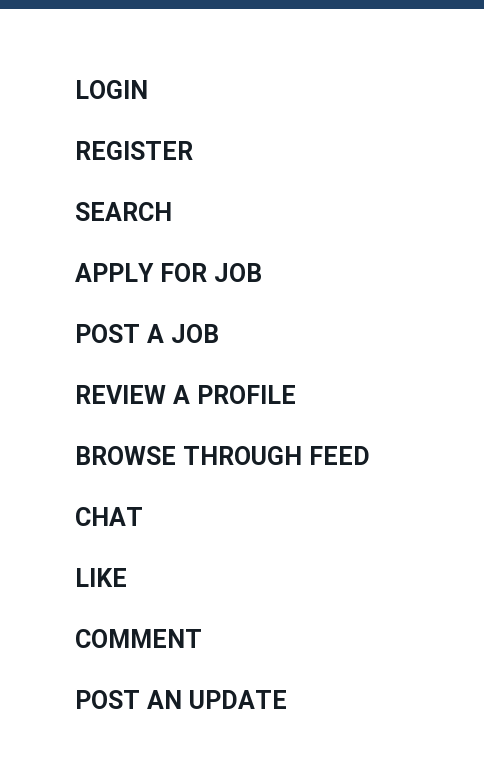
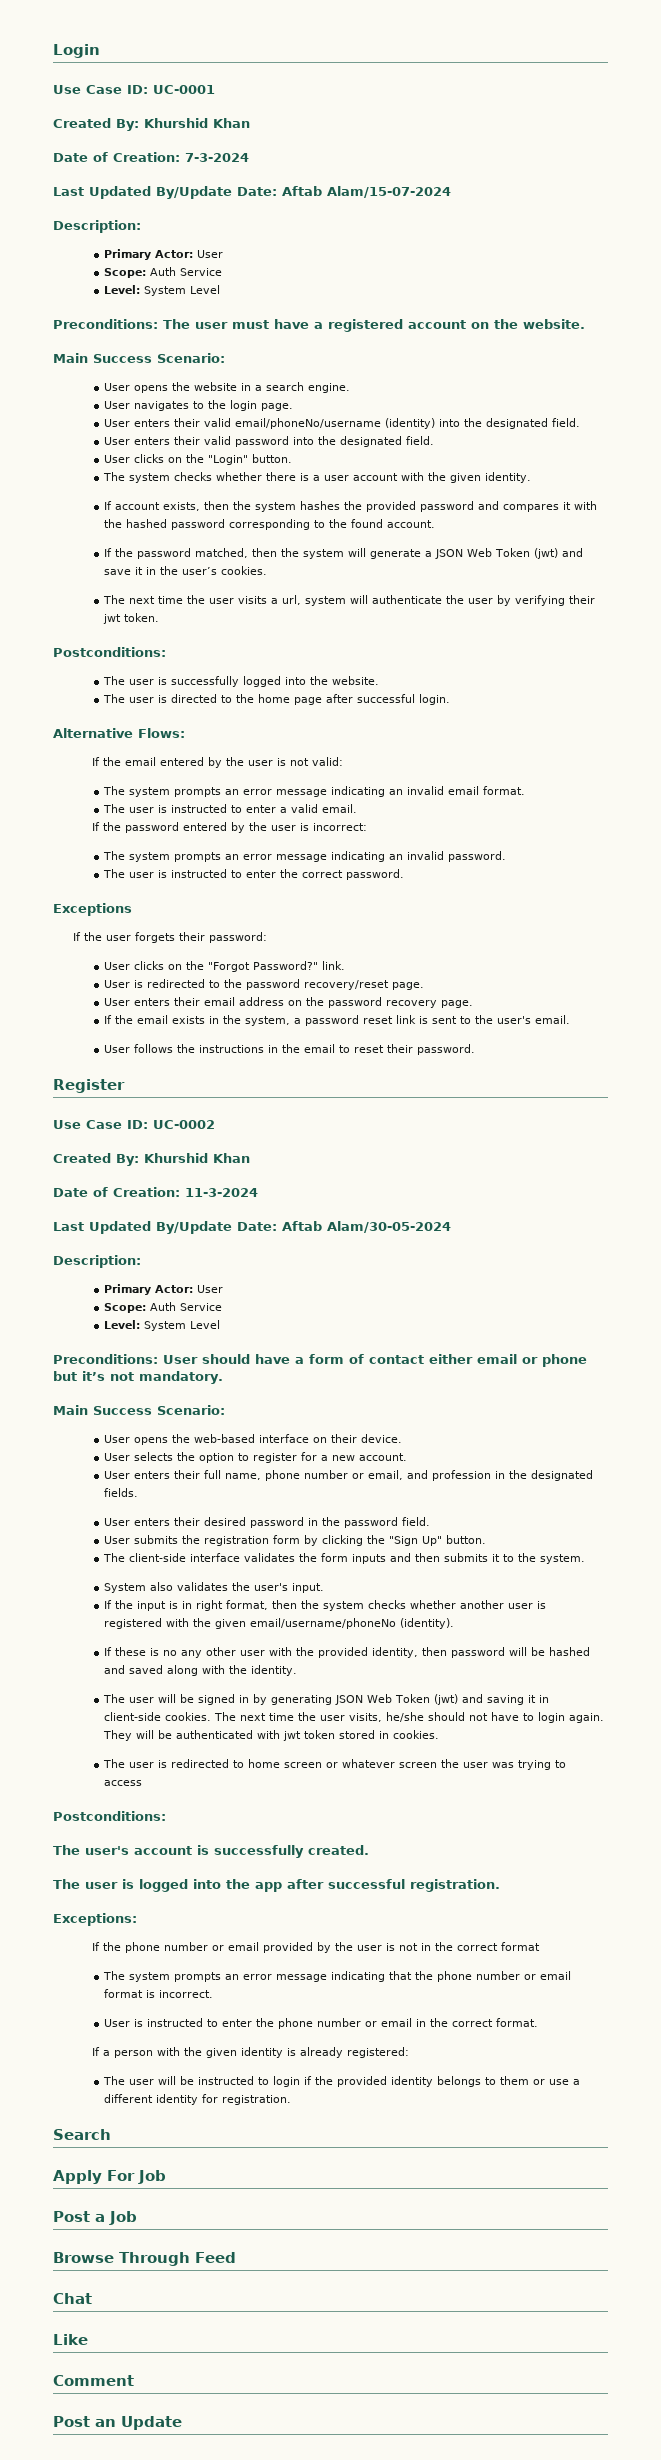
[75,80,148,99] [75,141,193,160] [75,202,172,221] [75,263,262,282] [75,324,219,343] [75,385,296,404] [75,446,370,465] [75,507,143,526] [75,568,127,587] [75,629,202,648] [75,690,287,709] LOGIN // REGISTER // SEARCH // APPLY FOR JOB // POST A JOB // REVIEW A PROFILE // BROWSE THROUGH FEED // CHAT // LIKE // COMMENT // POST AN UPDATE -> [53,44,100,58] [53,85,215,94] [53,118,250,131] [53,152,249,162] [53,186,451,199] [53,220,141,233] [104,249,224,260] [104,267,223,278] [104,285,221,296] [53,319,585,332] [53,353,225,363] [104,382,351,393] [104,400,294,411] [104,418,581,429] [104,436,435,447] [104,454,293,465] [103,472,532,483] [104,501,598,512] [104,519,436,530] [104,548,584,559] [104,566,268,575] [103,595,596,606] [103,613,160,624] [53,647,166,657] [103,676,380,687] [103,694,451,705] [53,728,185,738] [92,757,344,768] [103,786,526,797] [103,804,358,813] [92,822,368,833] [103,851,507,862] [103,869,405,880] [53,903,132,916] [72,932,267,943] [104,961,346,972] [104,979,425,990] [104,997,474,1008] [104,1015,571,1026] [104,1044,476,1055] [53,1079,125,1093] [53,1120,215,1129] [53,1153,250,1166] [53,1187,258,1197] [53,1221,451,1234] [53,1255,141,1268] [104,1284,224,1295] [104,1302,223,1313] [104,1320,221,1331] [53,1354,587,1367] [53,1371,223,1384] [53,1405,225,1415] [104,1434,403,1445] [104,1452,408,1463] [104,1470,594,1481] [104,1488,139,1497] [104,1517,431,1528] [104,1535,487,1546] [103,1553,586,1564] [104,1582,325,1593] [104,1600,547,1611] [104,1618,455,1629] [104,1647,591,1658] [104,1665,298,1676] [103,1694,550,1705] [104,1712,605,1723] [103,1730,440,1741] [103,1759,567,1770] [104,1780,143,1786] [53,1811,166,1821] [53,1845,369,1858] [53,1879,500,1892] [53,1913,137,1926] [92,1942,541,1953] [103,1971,572,1982] [104,1989,214,1998] [104,2018,539,2029] [92,2047,410,2058] [103,2076,581,2087] [104,2094,292,2105] [53,2129,111,2140] [53,2170,166,2184] [53,2211,137,2225] [53,2252,236,2266] [53,2293,92,2304] [53,2334,88,2345] [53,2375,134,2386] [53,2416,182,2430] Login // Use Case ID: UC-0001 // Created By: Khurshid Khan // Date of Creation: 7-3-2024 // Last Updated By/Update Date: Aftab Alam/15-07-2024 // Description: // Primary Actor: User // Scope: Auth Service // Level: System Level // Preconditions: The user must have a registered account on the website. // Main Success Scenario: // User opens the website in a search engine. // User navigates to the login page. // User enters their valid email/phoneNo/username (identity) into the designated field. // User enters their valid password into the designated field. // User clicks on the "Login" button. // The system checks whether there is a user account with the given identity. // If account exists, then the system hashes the provided password and compares it with the hashed password corresponding to the found account. // If the password matched, then the system will generate a JSON Web Token (jwt) and save it in the user’s cookies. // The next time the user visits a url, system will authenticate the user by verifying their jwt token. // Postconditions: // The user is successfully logged into the website. // The user is directed to the home page after successful login. // Alternative Flows: // If the email entered by the user is not valid: // The system prompts an error message indicating an invalid email format. // The user is instructed to enter a valid email. // If the password entered by the user is incorrect: // The system prompts an error message indicating an invalid password. // The user is instructed to enter the correct password. // Exceptions // If the user forgets their password: // User clicks on the "Forgot Password?" link. // User is redirected to the password recovery/reset page. // User enters their email address on the password recovery page. // If the email exists in the system, a password reset link is sent to the user's email. // User follows the instructions in the email to reset their password. // Register // Use Case ID: UC-0002 // Created By: Khurshid Khan // Date of Creation: 11-3-2024 // Last Updated By/Update Date: Aftab Alam/30-05-2024 // Description: // Primary Actor: User // Scope: Auth Service // Level: System Level // Preconditions: User should have a form of contact either email or phone but it’s not mandatory. // Main Success Scenario: // User opens the web-based interface on their device. // User selects the option to register for a new account. // User enters their full name, phone number or email, and profession in the designated fields. // User enters their desired password in the password field. // User submits the registration form by clicking the "Sign Up" button. // The client-side interface validates the form inputs and then submits it to the system. // System also validates the user's input. // If the input is in right format, then the system checks whether another user is registered with the given email/username/phoneNo (identity). // If these is no any other user with the provided identity, then password will be hashed and saved along with the identity. // The user will be signed in by generating JSON Web Token (jwt) and saving it in client-side cookies. The next time the user visits, he/she should not have to login again. They will be authenticated with jwt token stored in cookies. // The user is redirected to home screen or whatever screen the user was trying to access // Postconditions: // The user's account is successfully created. // The user is logged into the app after successful registration. // Exceptions: // If the phone number or email provided by the user is not in the correct format // The system prompts an error message indicating that the phone number or email format is incorrect. // User is instructed to enter the phone number or email in the correct format. // If a person with the given identity is already registered: // The user will be instructed to login if the provided identity belongs to them or use a different identity for registration. // Search // Apply For Job // Post a Job // Browse Through Feed // Chat // Like // Comment // Post an Update

